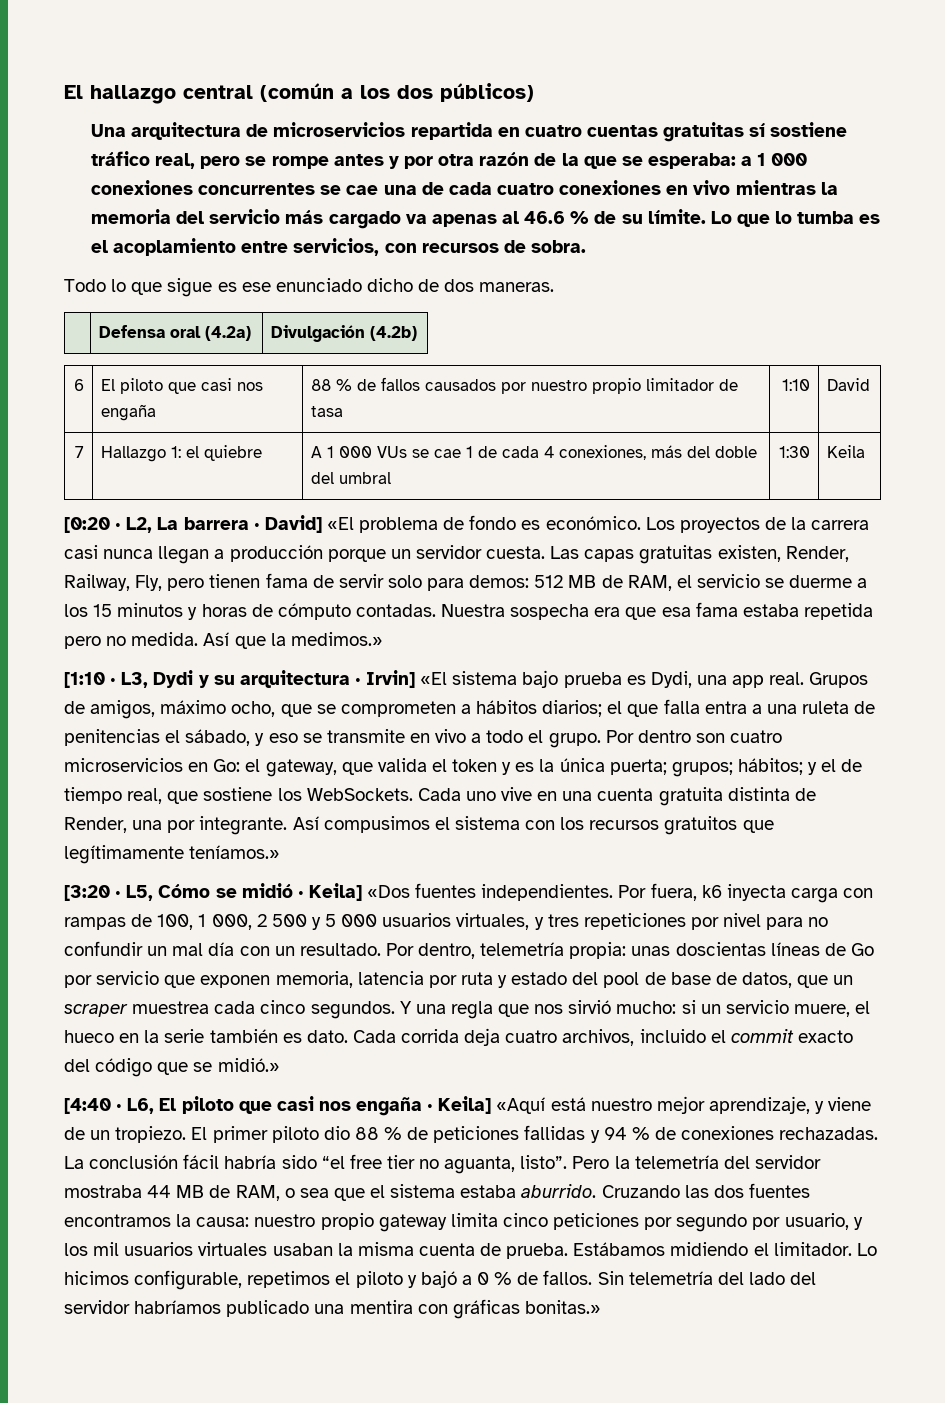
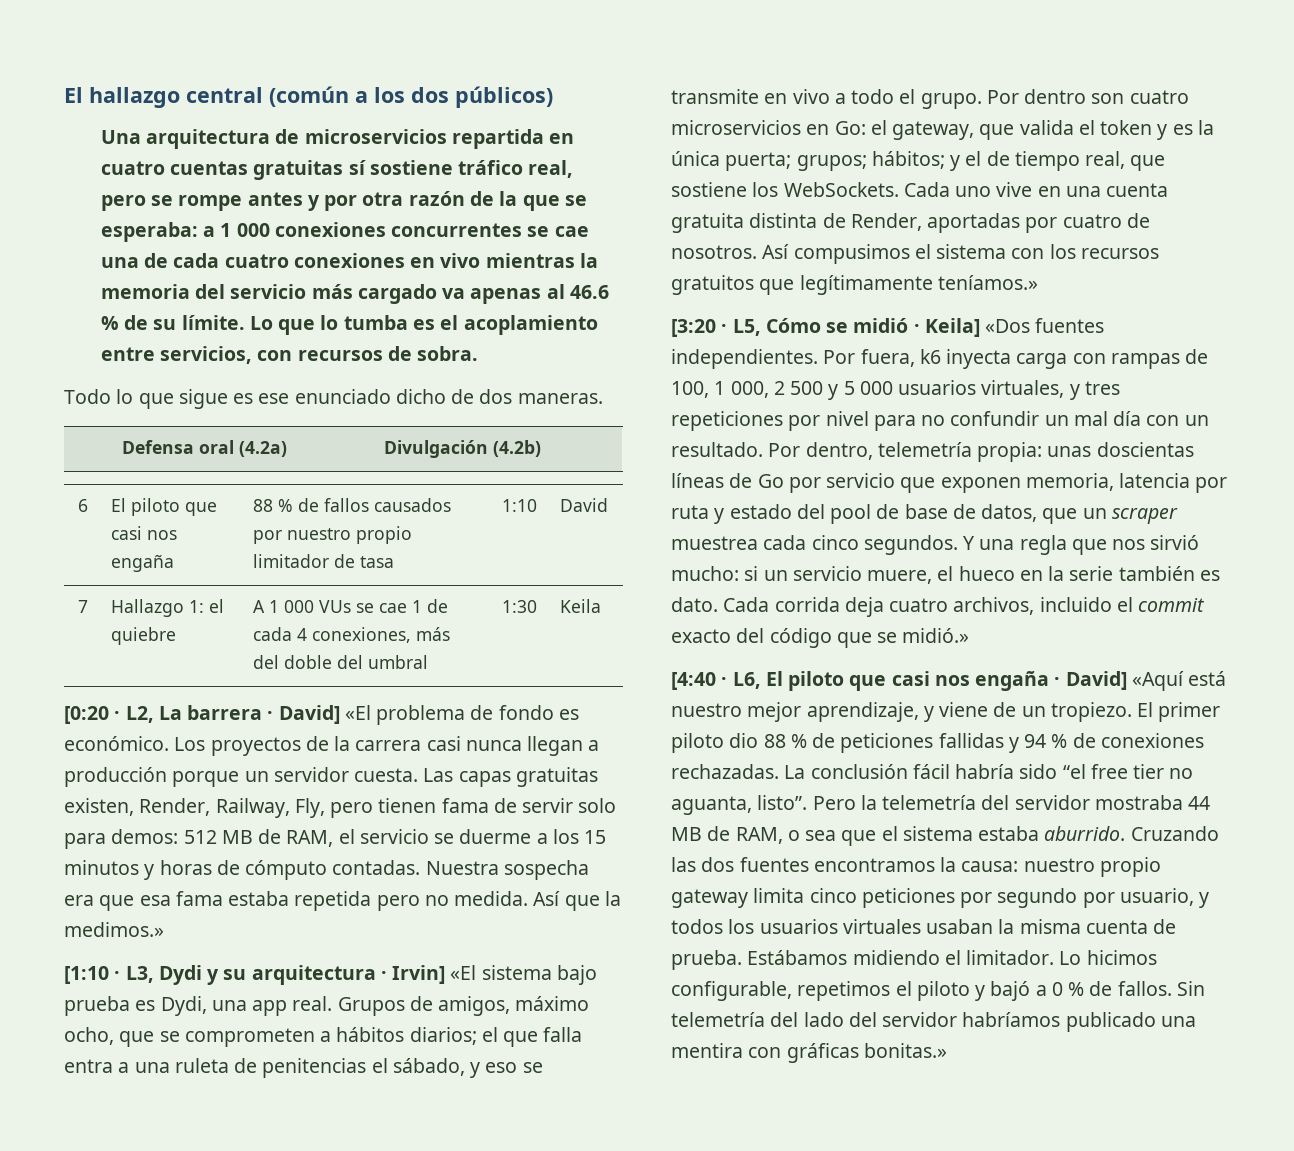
[132,816,288,835] una por integrante. -> [927,213,1150,233] [671,245,757,259] aportadas por cuatro de nosotros.
[438,1096,492,1114] Keila] -> [1065,671,1127,690] David]
[64,1242,120,1256] los mil -> [671,919,755,934] todos los

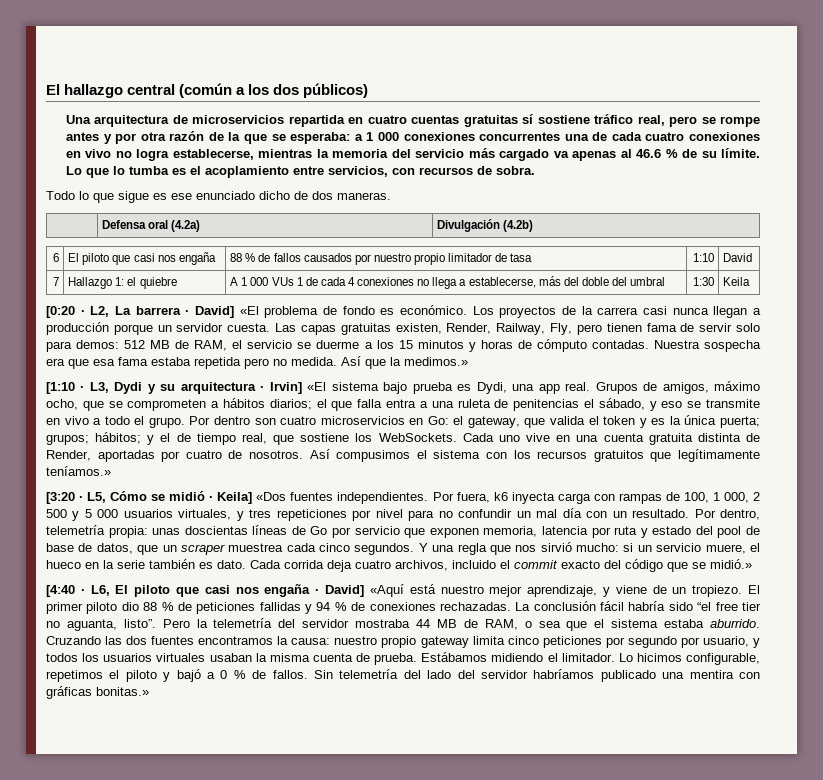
[527,226,589,237] se cae -> (561, 136) none
(481, 260) none -> [115,149,254,161] no logra establecerse,
[356,603,408,613] se cae -> (294, 281) none
[312,627,412,643] conexiones, -> [357,277,536,289] conexiones no llega a establecerse,

